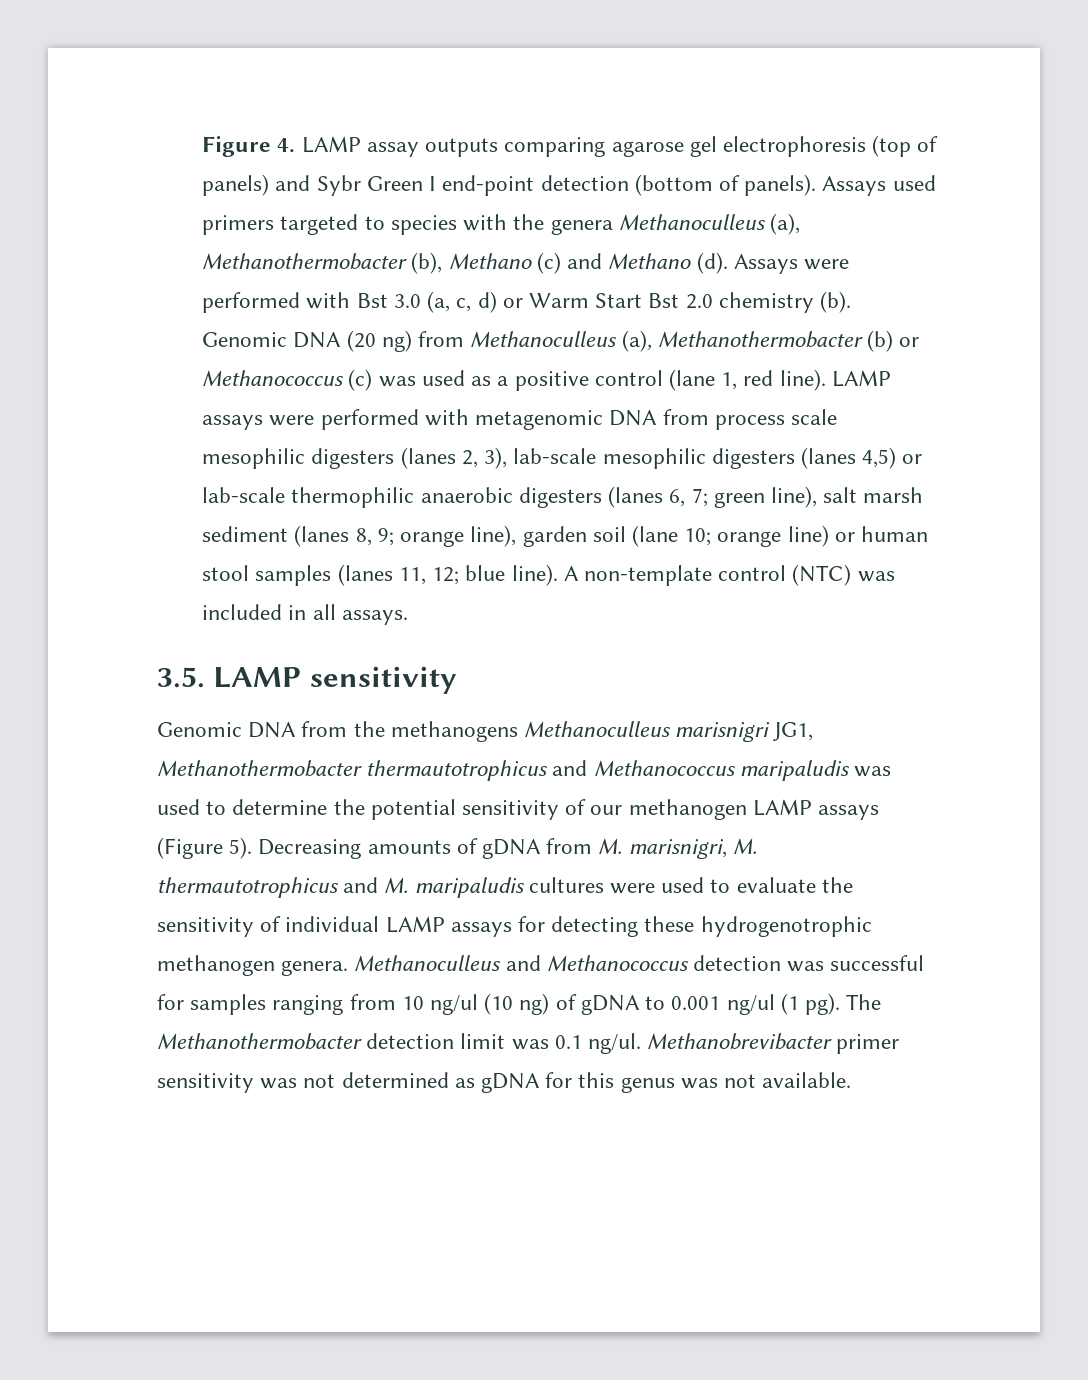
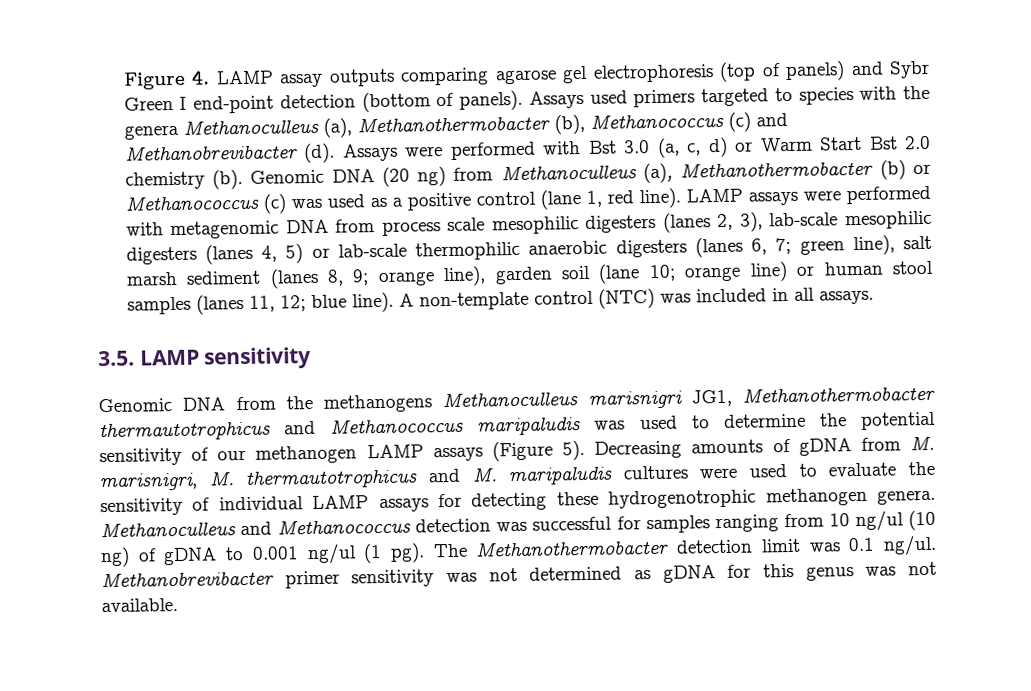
[448,253,532,269] Methano -> [589,112,724,129] Methanococcus
[608,253,692,269] Methano -> [124,144,298,161] Methanobrevibacter
[862,447,897,469] 4,5) -> [261,243,304,264] 4, 5)

